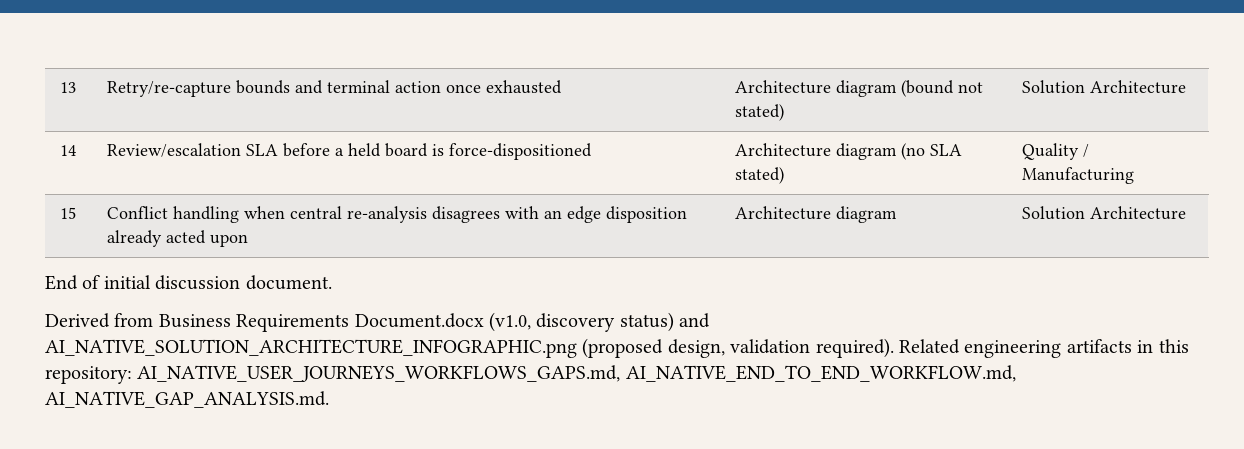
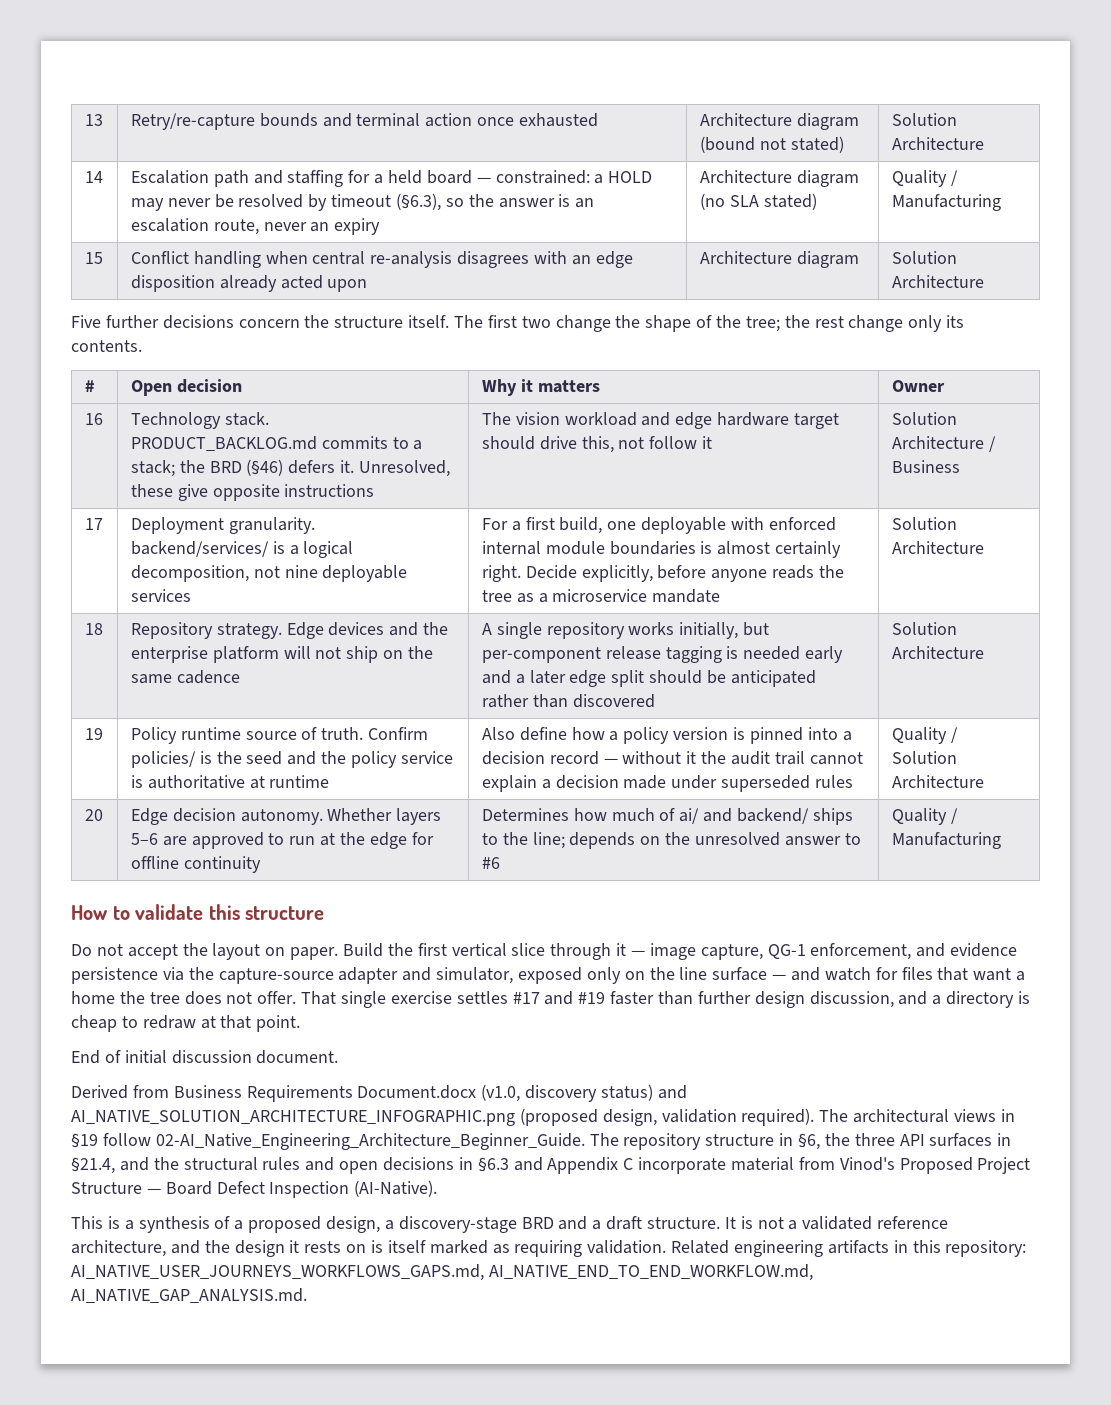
[107,143,593,160] Review/escalation SLA before a held board is force-dispositioned -> [130,170,653,187] [130,193,595,211] [130,218,381,235] Escalation path and staffing for a held board — constrained: a HOLD may never be resolved by timeout (§6.3), so the answer is an escalation route, never an expiry
(1187, 213) none -> [71,315,965,332] [71,340,142,352] [84,380,95,392] [130,379,242,396] [481,379,600,396] [891,380,945,392] [84,413,103,425] [130,412,269,429] [130,436,423,451] [130,459,450,477] [130,484,375,501] [481,412,839,429] [481,436,713,453] [891,412,957,425] [891,436,996,452] [891,460,960,473] [84,518,103,530] [130,517,315,534] [130,541,354,558] [130,565,408,582] [130,589,191,602] [481,517,836,534] [481,541,842,558] [481,565,844,582] [481,589,721,603] [891,517,957,530] [891,541,984,554] [84,623,103,635] [130,622,449,639] [130,646,433,663] [130,670,240,684] [481,622,770,639] [481,646,844,663] [481,670,816,687] [481,694,655,708] [891,622,957,635] [891,646,984,659] [84,728,103,740] [130,727,429,744] [130,751,453,768] [130,775,330,789] [481,727,852,744] [481,751,863,765] [481,775,853,792] [891,727,958,744] [891,751,957,764] [891,775,984,788] [84,809,103,821] [130,808,442,825] [130,832,434,849] [130,856,261,873] [481,808,853,825] [481,832,861,849] [481,857,500,869] [891,808,958,825] [891,832,1001,849] [71,904,325,920] [71,943,1018,960] [71,967,1026,984] [71,991,1031,1008] [71,1015,301,1032] // Five further decisions concern the structure itself. The first two change the shape of the tree; the rest change only its contents. // # | Open decision | Why it matters | Owner // 16 | Technology stack. PRODUCT_BACKLOG.md commits to a stack; the BRD (§46) defers it. Unresolved, these give opposite instructions | The vision workload and edge hardware target should drive this, not follow it | Solution Architecture / Business // 17 | Deployment granularity. backend/services/ is a logical decomposition, not nine deployable services | For a first build, one deployable with enforced internal module boundaries is almost certainly right. Decide explicitly, before anyone reads the tree as a microservice mandate | Solution Architecture // 18 | Repository strategy. Edge devices and the enterprise platform will not ship on the same cadence | A single repository works initially, but per-component release tagging is needed early and a later edge split should be anticipated rather than discovered | Solution Architecture // 19 | Policy runtime source of truth. Confirm policies/ is the seed and the policy service is authoritative at runtime | Also define how a policy version is pinned into a decision record — without it the audit trail cannot explain a decision made under superseded rules | Quality / Solution Architecture // 20 | Edge decision autonomy. Whether layers 5–6 are approved to run at the edge for offline continuity | Determines how much of ai/ and backend/ ships to the line; depends on the unresolved answer to #6 | Quality / Manufacturing // How to validate this structure // Do not accept the layout on paper. Build the first vertical slice through it — image capture, QG-1 enforcement, and evidence persistence via the capture-source adapter and simulator, exposed only on the line surface — and watch for files that want a home the tree does not offer. That single exercise settles #17 and #19 faster than further design discussion, and a directory is cheap to redraw at that point.
(894, 348) none -> [819,1109,1015,1123] [71,1133,1012,1150] [71,1157,1031,1174] [71,1180,438,1198] [71,1216,949,1233] [71,1240,667,1257] The architectural views in §19 follow 02-AI_Native_Engineering_Architecture_Beginner_Guide. The repository structure in §6, the three API surfaces in §21.4, and the structural rules and open decisions in §6.3 and Appendix C incorporate material from Vinod's Proposed Project Structure — Board Defect Inspection (AI-Native). // This is a synthesis of a proposed design, a discovery-stage BRD and a draft structure. It is not a validated reference architecture, and the design it rests on is itself marked as requiring validation.

